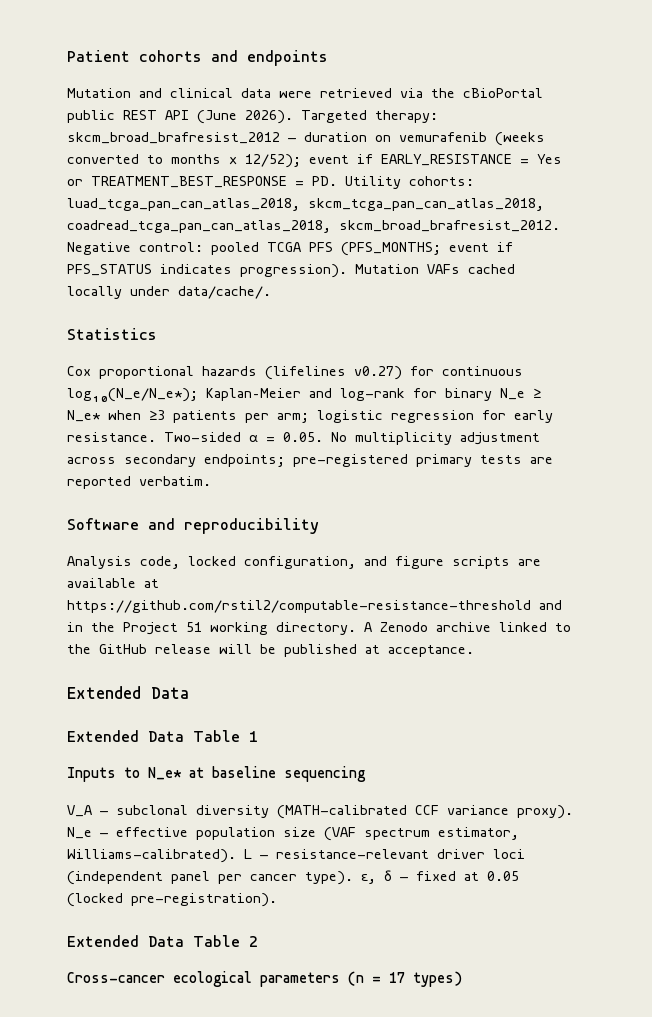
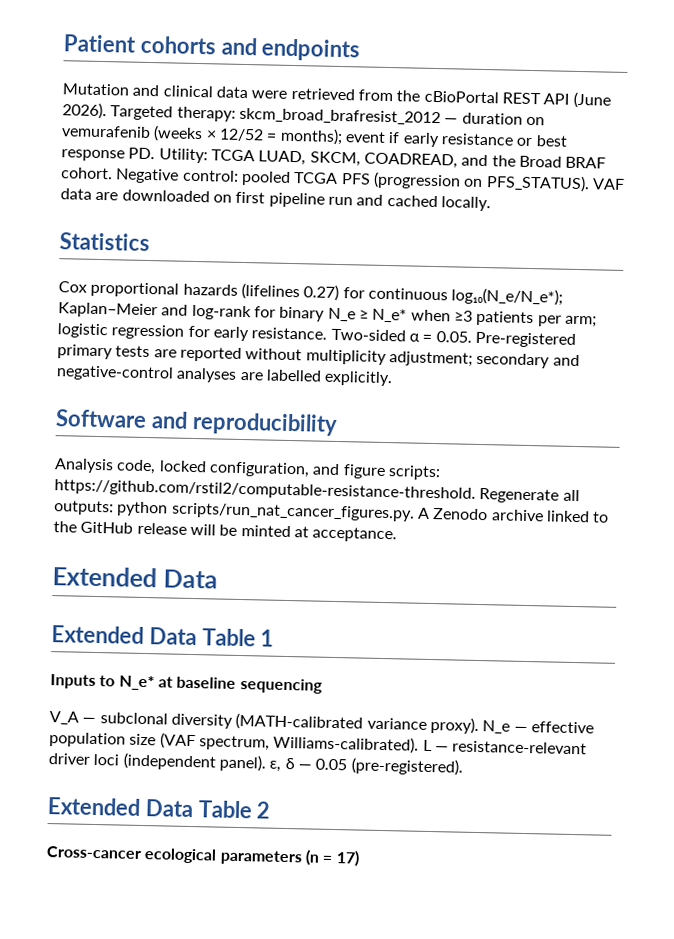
[400,88,423,98] via -> [357,89,393,102] from
[67,110,115,123] public -> (499, 97) none
[67,154,562,168] [67,176,474,189] [67,198,544,211] [67,220,560,233] converted to months × 12/52); event if EARLY_RESISTANCE = Yes or TREATMENT_BEST_RESPONSE = PD. Utility cohorts: luad_tcga_pan_can_atlas_2018, skcm_tcga_pan_can_atlas_2018, coadread_tcga_pan_can_atlas_2018, skcm_broad_brafresist_2012. -> [205,127,568,148] [61,147,607,169] [61,167,113,180] × 12/52 = months); event if early resistance or best response PD. Utility: TCGA LUAD, SKCM, COADREAD, and the Broad BRAF cohort.
[341,242,513,256] [67,264,515,278] [67,286,271,299] (PFS_MONTHS; event if PFS_STATUS indicates progression). Mutation VAFs cached locally under data/cache/. -> [372,171,625,193] [60,188,491,212] (progression on PFS_STATUS). VAF data are downloaded on first pipeline run and cached locally.
[354,366,402,380] v0.27) -> [303,284,340,302] 0.27)
[331,432,540,445] [67,454,553,467] [67,476,211,489] No multiplicity adjustment across secondary endpoints; pre-registered primary tests are reported verbatim. -> [474,331,576,348] [57,344,580,369] [56,365,394,387] Pre-registered primary tests are reported without multiplicity adjustment; secondary and negative-control analyses are labelled explicitly.
[452,556,541,569] [67,578,159,588] [67,600,562,613] [67,622,356,635] scripts are available at https://github.com/rstil2/computable-resistance-threshold and in the Project 51 working directory. -> [387,465,441,481] [54,479,580,504] [54,500,415,522] scripts: https://github.com/rstil2/computable-resistance-threshold. Regenerate all outputs: python scripts/run_nat_cancer_figures.py.
[284,644,357,657] published -> [240,524,291,538] minted
[415,805,439,815] CCF -> (364, 722) none
[364,827,519,840] spectrum estimator, -> [198,735,270,751] spectrum,
[171,870,519,885] [67,893,277,907] panel per cancer type). ε, δ — fixed at 0.05 (locked pre-registration). -> [218,754,463,776] panel). ε, δ — 0.05 (pre-registered).
[389,971,462,987] 17 types) -> [335,850,360,867] 17)

